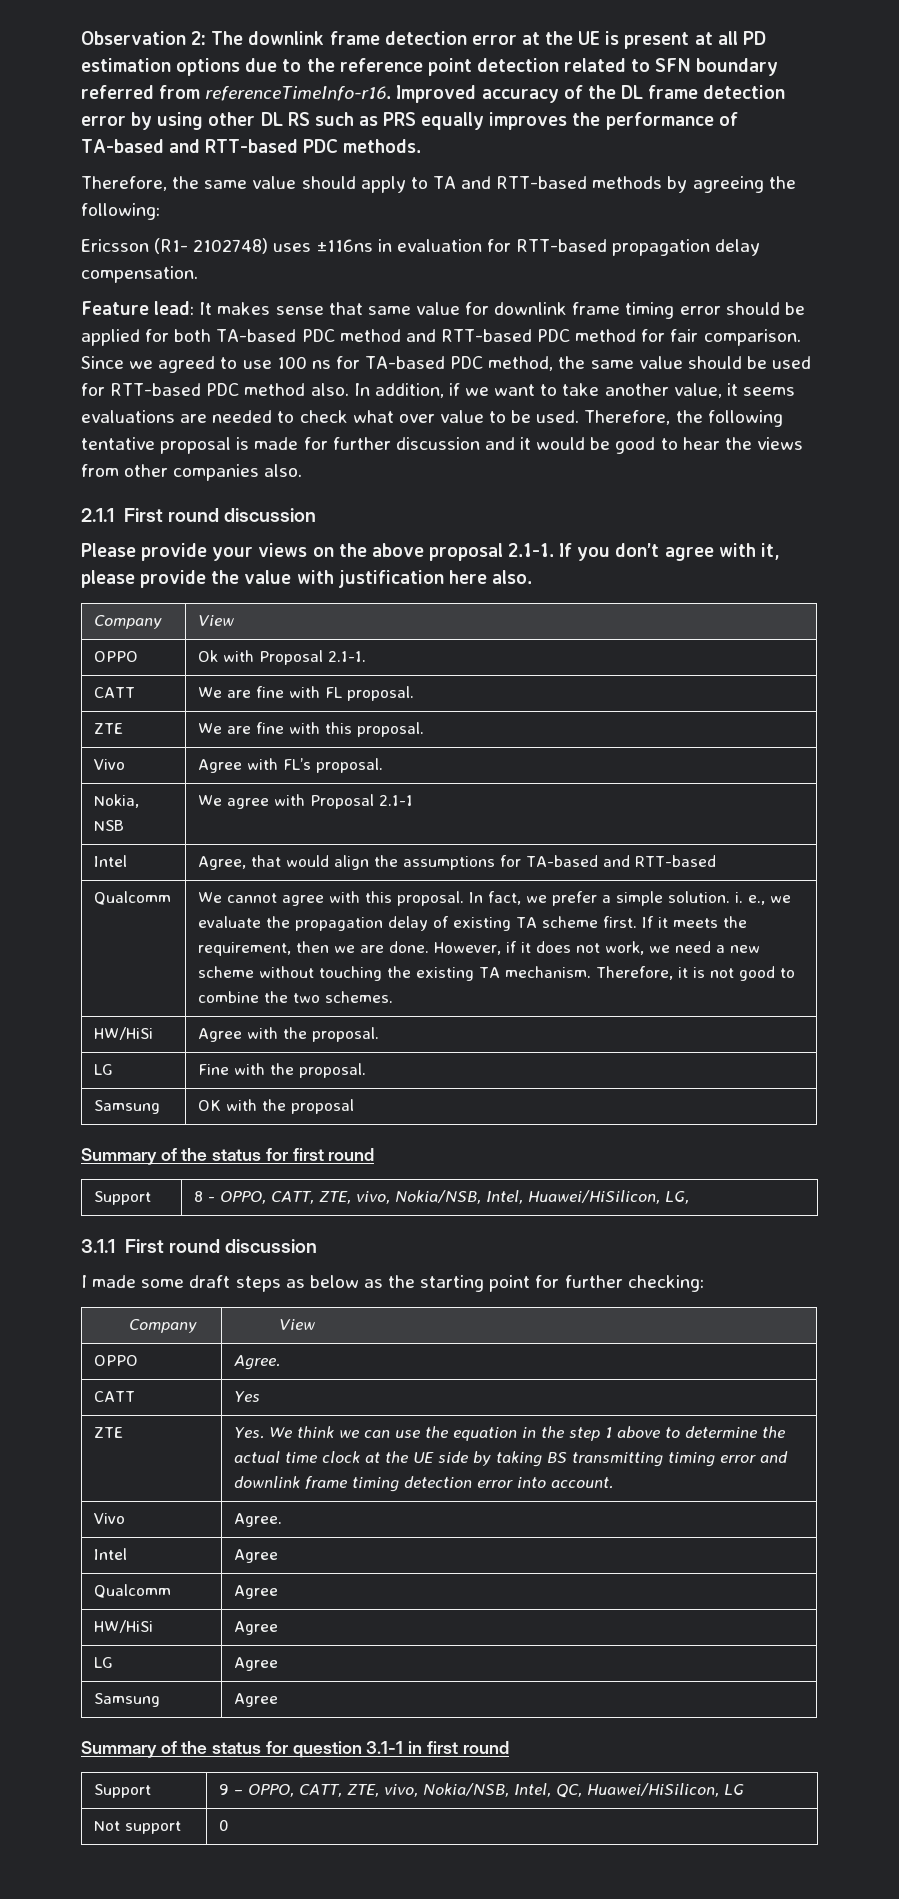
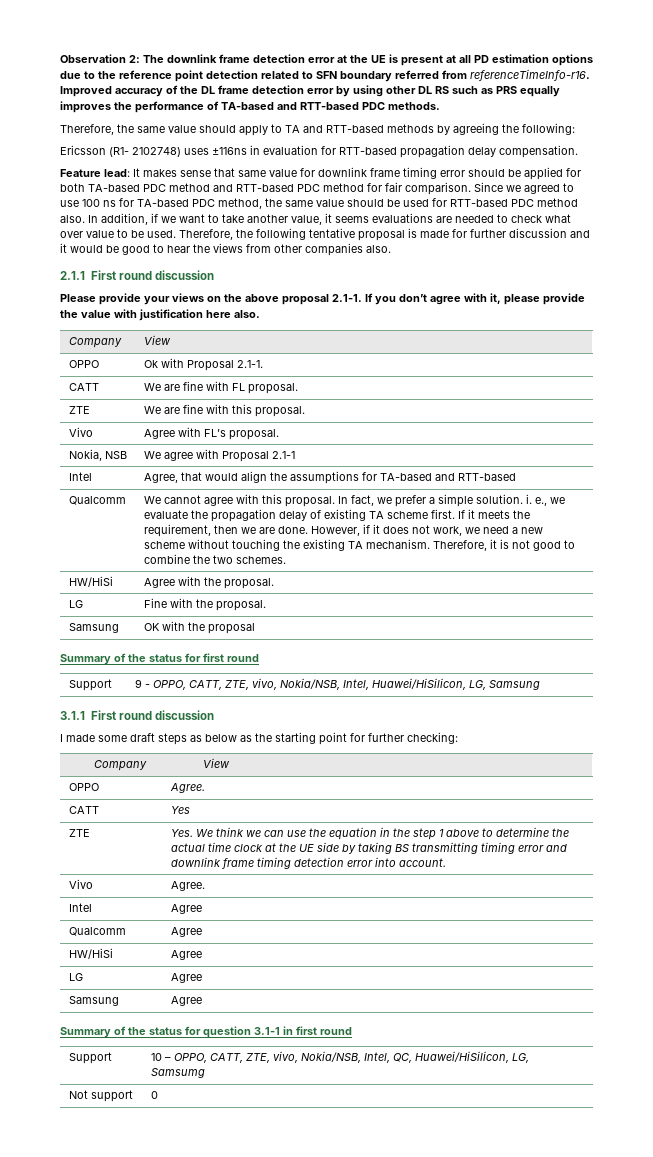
[194,1191,204,1202] 8 -> [134,679,142,688] 9
(690, 1197) none -> [488,680,540,690] Samsung
[219,1784,230,1795] 9 -> [150,1053,162,1061] 10
[724,1784,745,1795] LG -> [511,1053,529,1063] [150,1068,205,1078] LG, Samsumg

